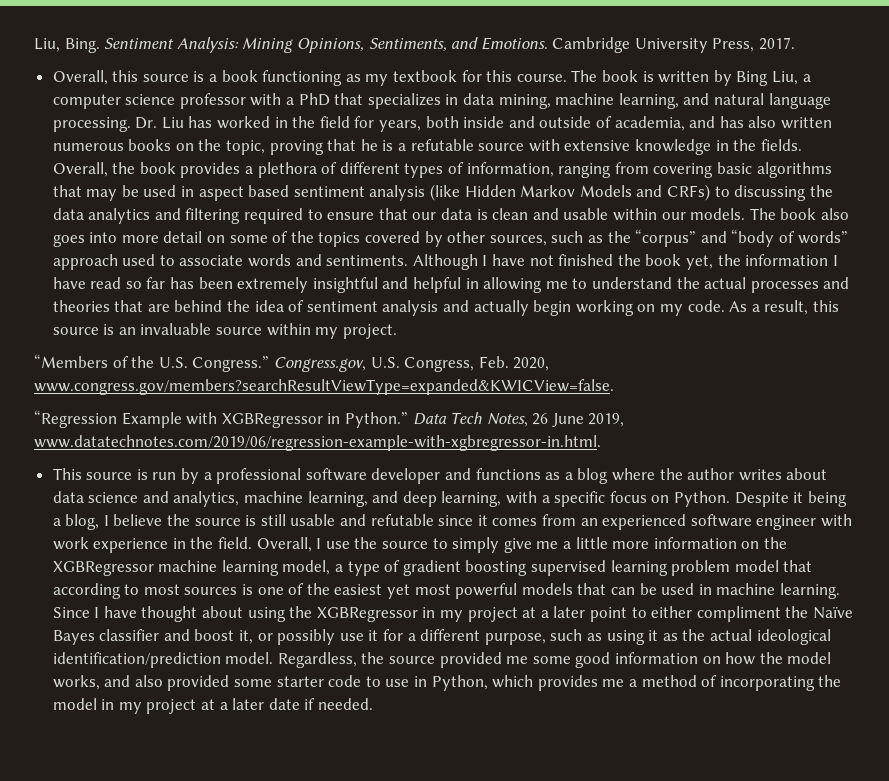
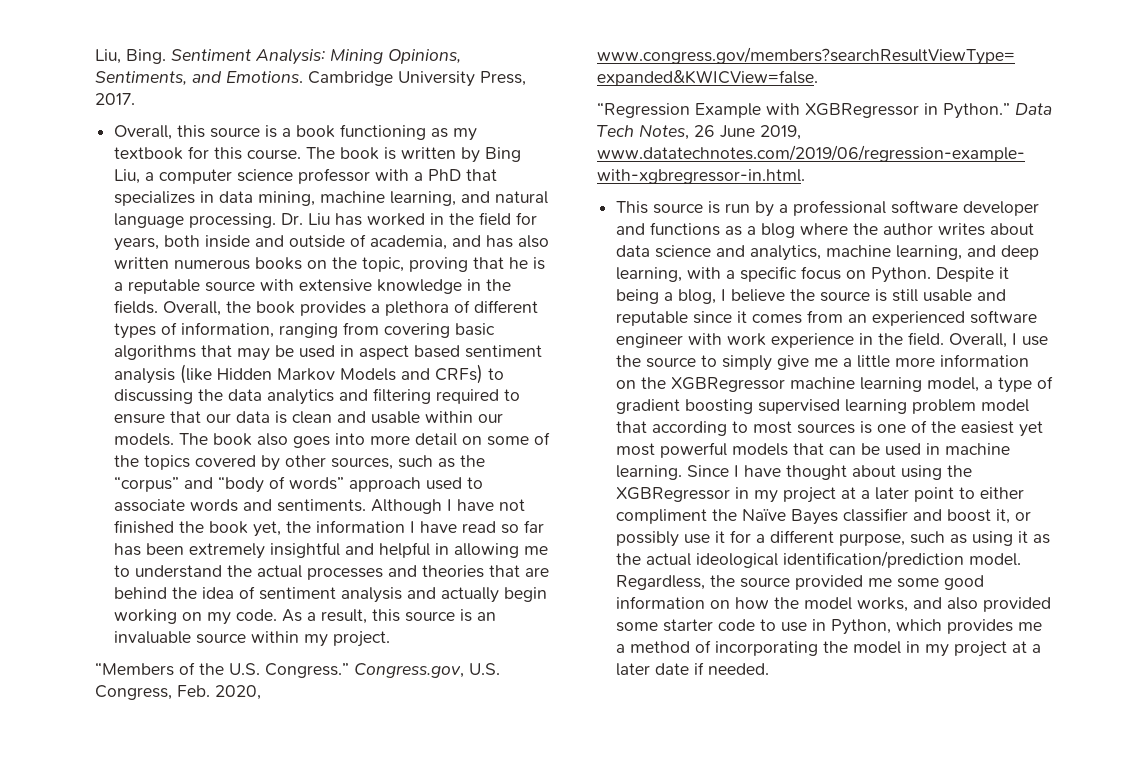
[410,139,474,151] refutable -> [128,279,201,294] reputable
[370,514,434,526] refutable -> [616,311,689,326] reputable

